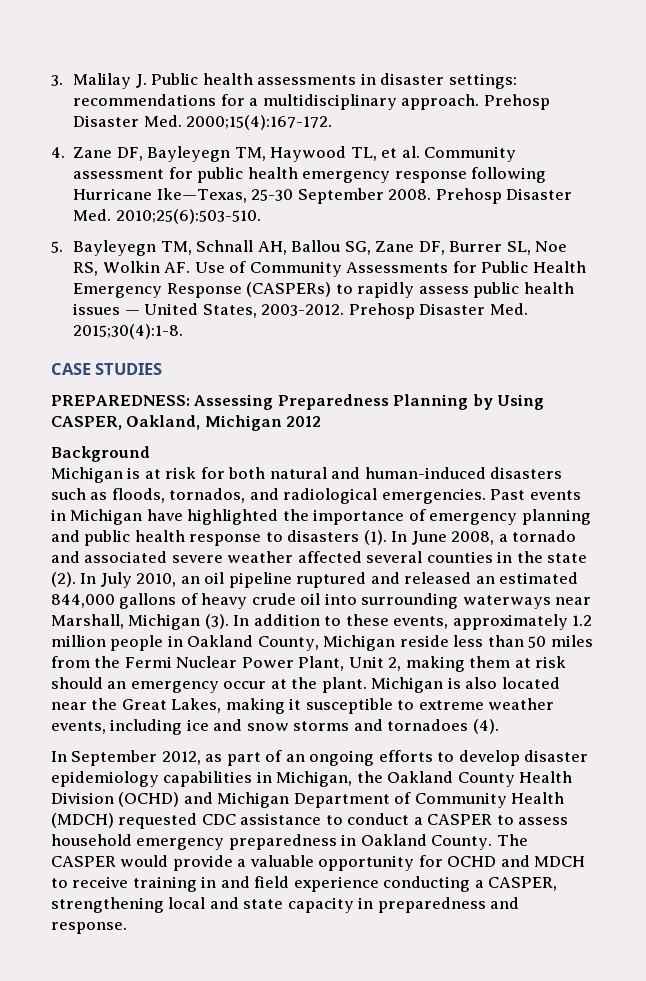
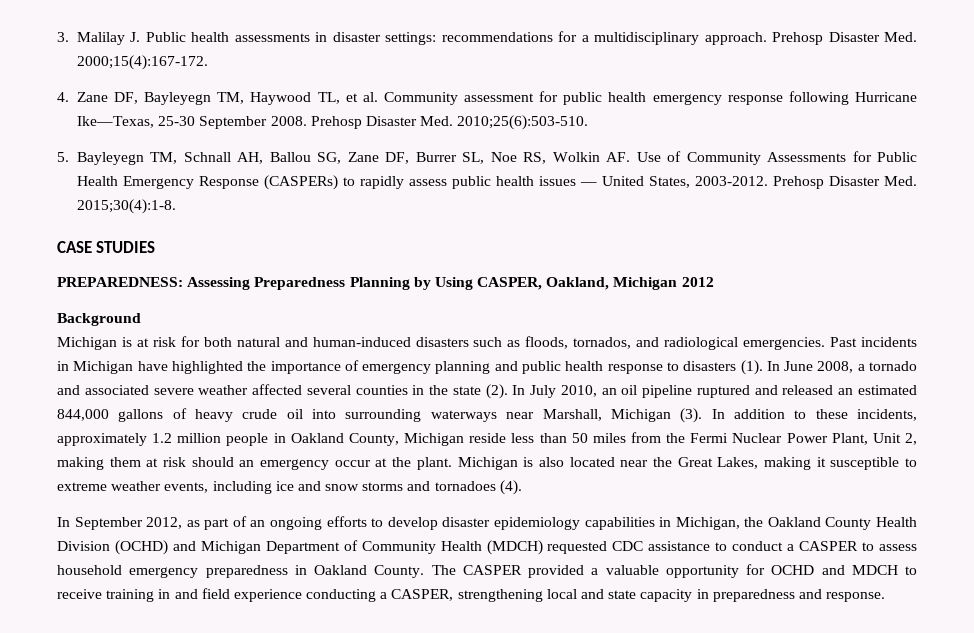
[529,490,581,500] events -> [861,337,918,347] incidents
[393,616,449,629] events, -> [857,409,918,421] incidents,
[120,855,233,871] would provide -> [528,565,584,578] provided

